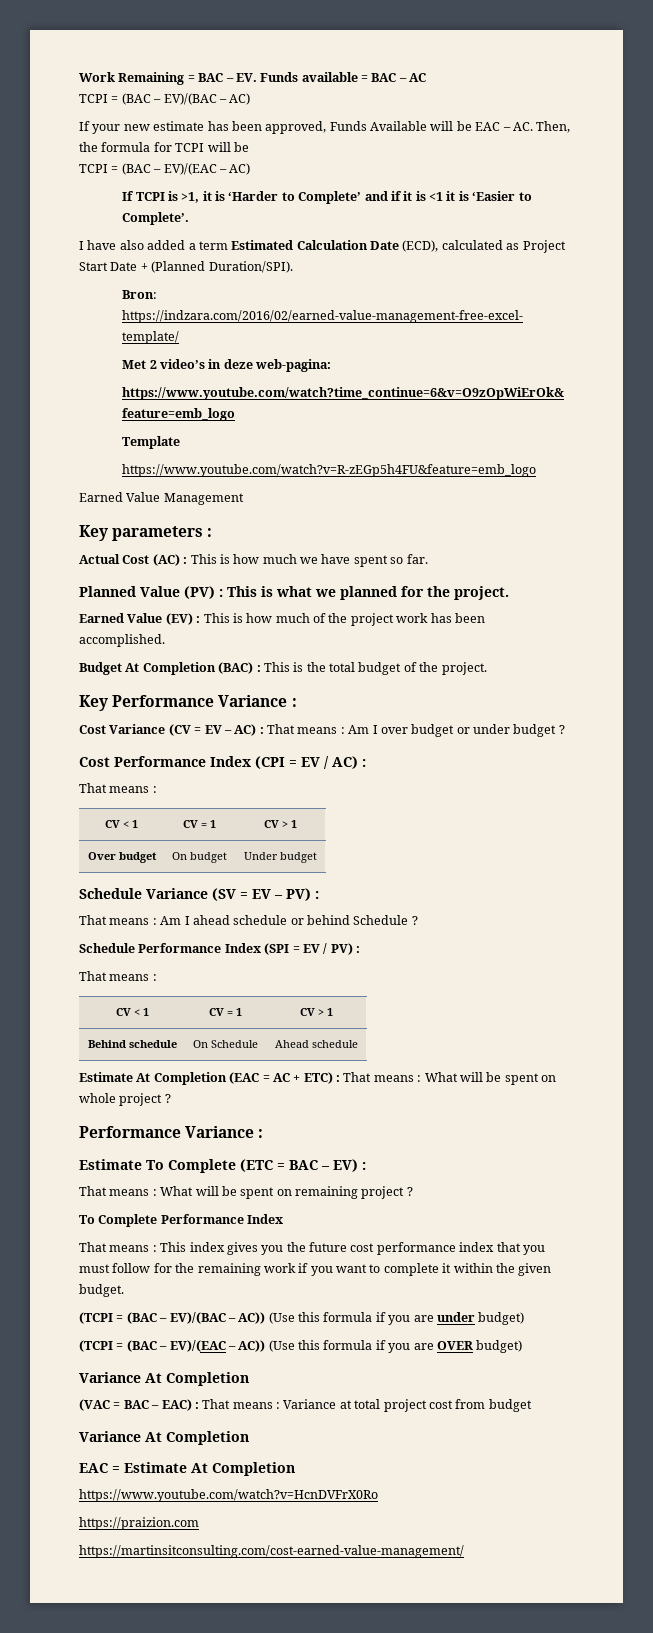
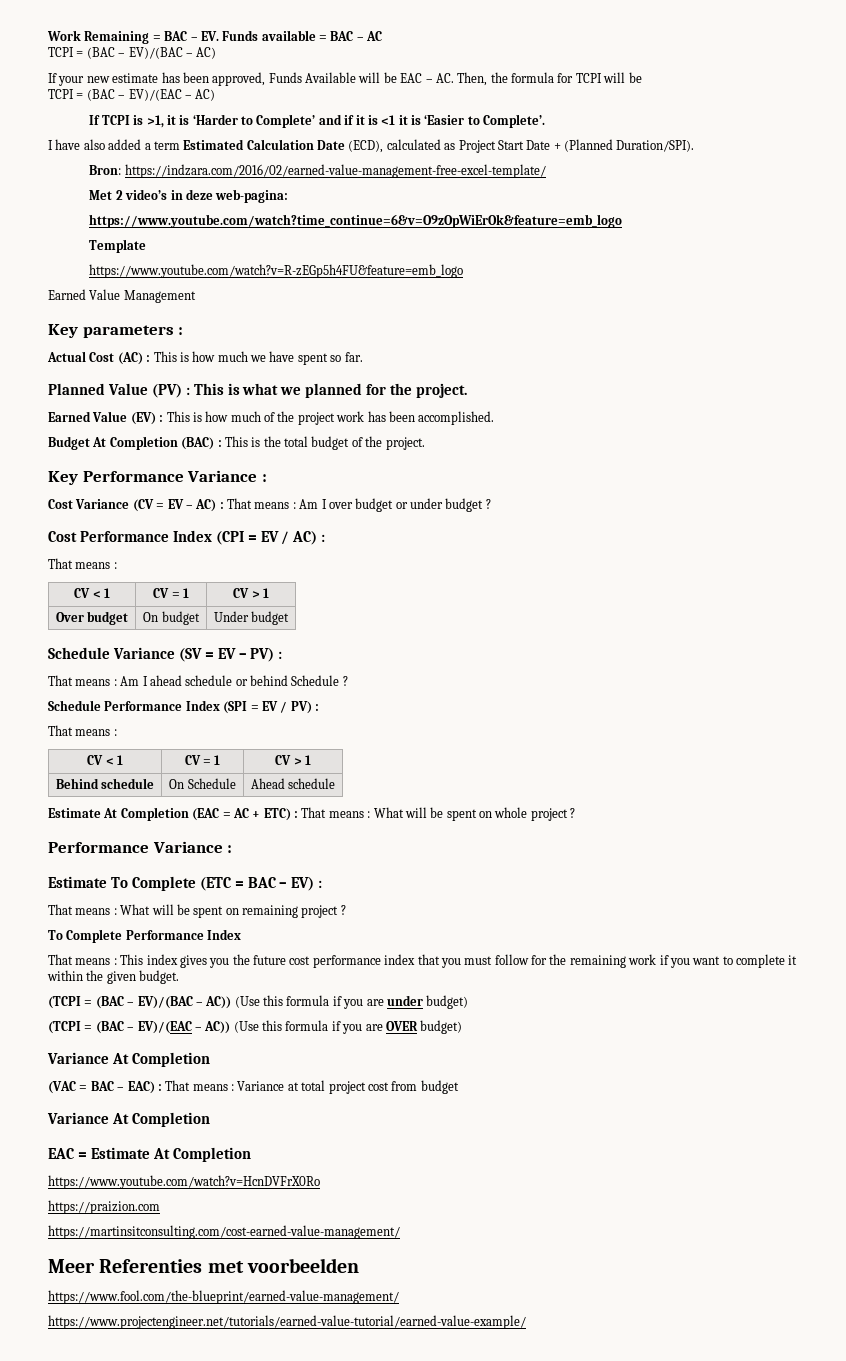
(464, 1551) none -> [48,1258,359,1273] [48,1290,399,1304] [48,1315,526,1329] // Meer Referenties met voorbeelden // https://www.fool.com/the-blueprint/earned-value-management/ // https://www.projectengineer.net/tutorials/earned-value-tutorial/earned-value-example/

